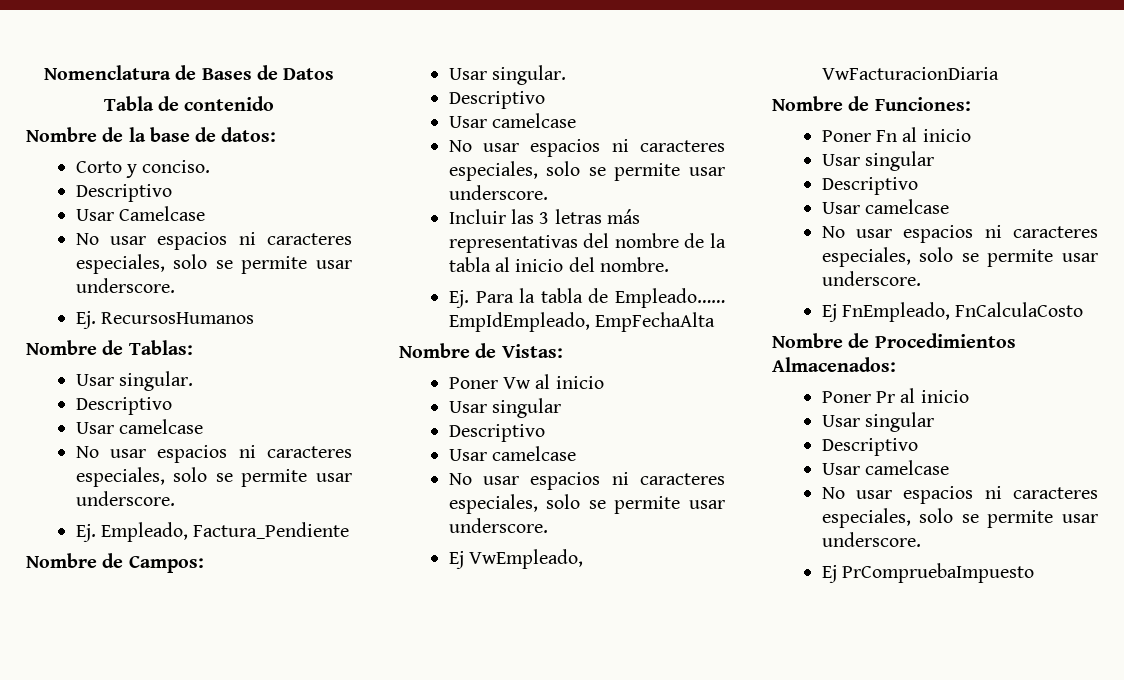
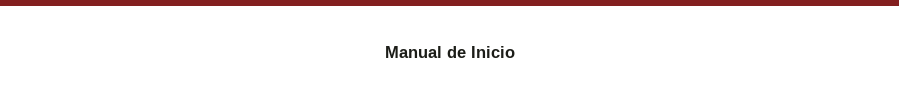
[43,65,335,80] [103,96,275,111] [26,127,277,142] [75,160,211,178] [75,184,172,202] [75,206,206,221] [75,232,352,250] [75,254,352,274] [75,278,175,293] [75,311,255,329] [26,340,193,355] [75,371,194,391] [75,397,172,415] [75,419,204,434] [75,445,352,463] [75,467,352,487] [75,491,175,506] [75,522,350,542] [26,553,204,573] [448,65,567,85] [448,91,545,109] [448,113,577,128] [448,139,725,157] [448,161,725,181] [448,185,548,200] [448,209,640,224] [448,233,726,253] [448,257,669,272] [448,288,725,308] [448,312,716,332] [399,343,563,358] [448,374,604,389] [448,398,562,418] [448,424,545,442] [448,446,577,461] [448,472,725,490] [448,494,725,514] [448,518,548,533] [448,549,584,569] [821,67,999,80] [772,96,971,111] [821,127,971,142] [821,151,935,171] [821,177,918,195] [821,199,950,214] [821,225,1098,243] [821,247,1098,267] [821,271,921,286] [821,302,1084,322] [772,333,1016,348] [772,357,896,372] [821,388,969,403] [821,412,935,432] [821,438,918,456] [821,460,950,475] [821,486,1098,504] [821,508,1098,528] [821,532,921,547] [821,563,1035,583] Nomenclatura de Bases de Datos // Tabla de contenido // Nombre de la base de datos: // Corto y conciso. // Descriptivo // Usar Camelcase // No usar espacios ni caracteres especiales, solo se permite usar underscore. // Ej. RecursosHumanos // Nombre de Tablas: // Usar singular. // Descriptivo // Usar camelcase // No usar espacios ni caracteres especiales, solo se permite usar underscore. // Ej. Empleado, Factura_Pendiente // Nombre de Campos: // Usar singular. // Descriptivo // Usar camelcase // No usar espacios ni caracteres especiales, solo se permite usar underscore. // Incluir las 3 letras más representativas del nombre de la tabla al inicio del nombre. // Ej. Para la tabla de Empleado…… EmpIdEmpleado, EmpFechaAlta // Nombre de Vistas: // Poner Vw al inicio // Usar singular // Descriptivo // Usar camelcase // No usar espacios ni caracteres especiales, solo se permite usar underscore. // Ej VwEmpleado, VwFacturacionDiaria // Nombre de Funciones: // Poner Fn al inicio // Usar singular // Descriptivo // Usar camelcase // No usar espacios ni caracteres especiales, solo se permite usar underscore. // Ej FnEmpleado, FnCalculaCosto // Nombre de Procedimientos Almacenados: // Poner Pr al inicio // Usar singular // Descriptivo // Usar camelcase // No usar espacios ni caracteres especiales, solo se permite usar underscore. // Ej PrCompruebaImpuesto -> [384,46,515,58] Manual de Inicio

